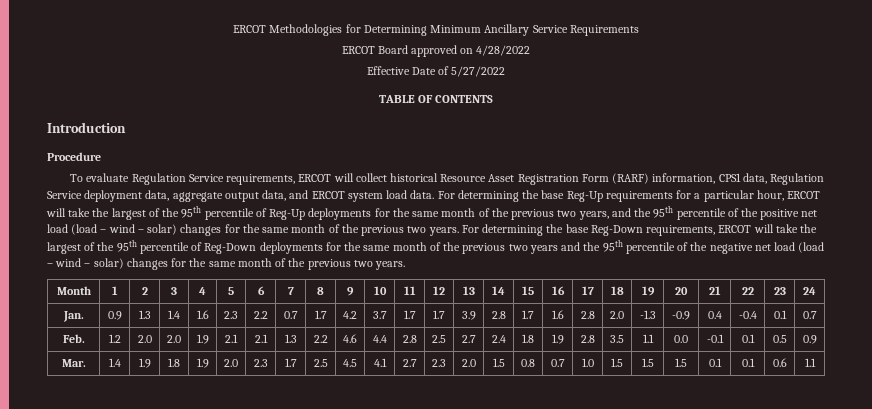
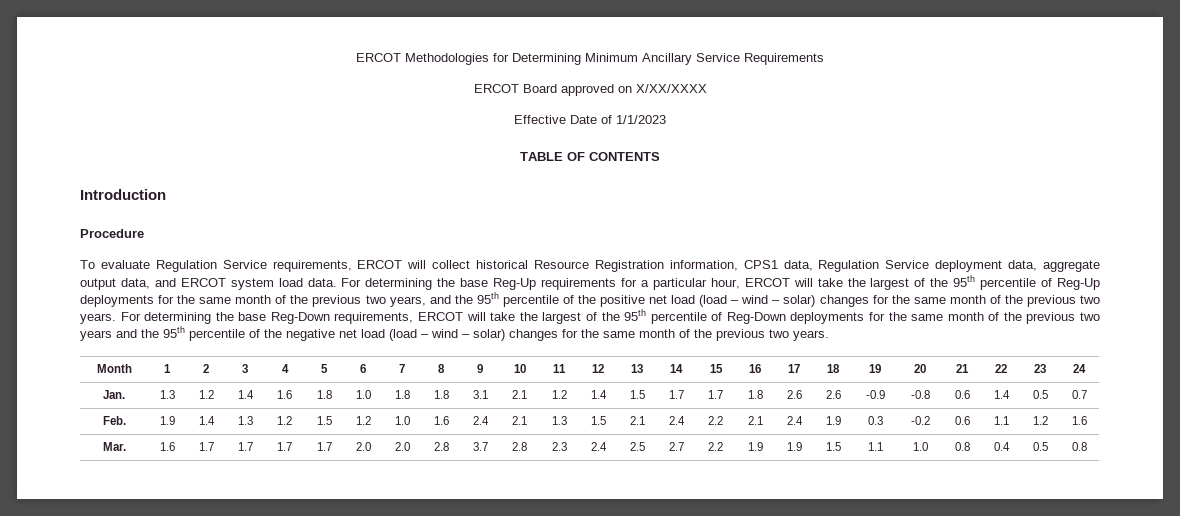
[476,45,531,56] 4/28/2022 -> [635,84,707,93] X/XX/XXXX
[451,66,506,77] 5/27/2022 -> [616,115,666,124] 1/1/2023
[488,173,650,185] Asset Registration Form (RARF) -> [594,260,664,272] Registration
[107,311,122,320] [138,310,151,319] 0.9 | 1.3 -> [159,390,175,399] [198,390,214,399] 1.3 | 1.2
[224,311,238,319] [253,311,268,319] [283,311,298,319] [314,310,327,319] [343,311,357,319] [372,311,387,319] [403,310,416,319] [433,310,445,319] [461,311,476,320] [491,311,506,319] [522,310,534,319] [551,310,564,319] [580,311,595,319] [610,311,624,319] [639,310,656,319] [672,311,690,320] [707,311,722,319] [738,311,757,319] [773,310,787,319] [802,311,817,319] [62,334,85,343] [108,334,121,343] [137,335,152,343] [167,335,181,343] [196,334,209,344] [225,334,238,343] [254,334,268,343] [284,334,297,343] [313,335,328,343] [343,334,357,343] [372,335,387,343] [402,335,417,343] 2.3 | 2.2 | 0.7 | 1.7 | 4.2 | 3.7 | 1.7 | 1.7 | 3.9 | 2.8 | 1.7 | 1.6 | 2.8 | 2.0 | -1.3 | -0.9 | 0.4 | -0.4 | 0.1 | 0.7 // Feb. | 1.2 | 2.0 | 2.0 | 1.9 | 2.1 | 2.1 | 1.3 | 2.2 | 4.6 | 4.4 | 2.8 -> [316,390,332,399] [355,390,371,399] [394,390,410,399] [433,390,449,399] [472,390,488,399] [512,390,527,399] [551,390,567,399] [590,390,607,399] [629,390,645,399] [668,390,684,399] [708,390,723,399] [747,390,763,399] [786,390,802,399] [825,390,841,399] [865,390,885,399] [910,390,930,399] [954,390,970,399] [993,390,1010,399] [1032,390,1048,399] [1071,390,1087,399] [102,416,126,425] [159,416,175,425] [198,416,215,425] [237,416,253,425] [277,416,292,425] [316,416,332,425] [355,416,371,425] [394,416,410,425] [433,416,449,425] [472,416,489,425] [512,416,527,425] [551,416,567,425] [590,416,606,425] [629,416,645,425] [668,416,685,425] [708,416,723,425] [747,416,763,425] [786,416,803,425] [825,416,841,425] [867,416,883,425] [910,416,930,425] [954,416,970,425] [993,416,1009,425] [1032,416,1048,425] [1071,416,1087,425] [102,442,126,451] [159,442,175,451] [198,442,214,451] [237,442,253,451] [277,442,292,451] [316,442,332,451] [355,442,371,451] [394,442,410,451] [433,442,449,451] [472,442,488,451] [512,442,527,451] [551,442,567,451] [590,442,607,451] 1.8 | 1.0 | 1.8 | 1.8 | 3.1 | 2.1 | 1.2 | 1.4 | 1.5 | 1.7 | 1.7 | 1.8 | 2.6 | 2.6 | -0.9 | -0.8 | 0.6 | 1.4 | 0.5 | 0.7 // Feb. | 1.9 | 1.4 | 1.3 | 1.2 | 1.5 | 1.2 | 1.0 | 1.6 | 2.4 | 2.1 | 1.3 | 1.5 | 2.1 | 2.4 | 2.2 | 2.1 | 2.4 | 1.9 | 0.3 | -0.2 | 0.6 | 1.1 | 1.2 | 1.6 // Mar. | 1.6 | 1.7 | 1.7 | 1.7 | 1.7 | 2.0 | 2.0 | 2.8 | 3.7 | 2.8 | 2.3 | 2.4
[491,335,506,343] [522,334,534,343] [551,334,564,344] [580,335,595,343] [610,335,624,343] [642,334,654,343] [674,335,688,343] [706,334,724,343] [741,334,755,343] [772,335,787,343] [802,335,817,344] [61,359,86,367] [108,358,121,367] [138,358,151,368] [168,358,180,367] [196,358,209,368] [224,359,238,367] [253,359,268,367] [284,358,297,367] [313,359,328,367] [343,359,357,367] [373,358,387,367] [402,359,417,367] [432,359,446,367] [461,359,476,367] [492,358,505,367] [521,359,535,367] [550,359,565,367] [581,358,594,367] [611,358,623,367] [641,358,654,367] [675,358,687,367] [708,358,722,367] [741,358,755,367] [772,358,787,367] [804,358,816,367] 2.4 | 1.8 | 1.9 | 2.8 | 3.5 | 1.1 | 0.0 | -0.1 | 0.1 | 0.5 | 0.9 // Mar. | 1.4 | 1.9 | 1.8 | 1.9 | 2.0 | 2.3 | 1.7 | 2.5 | 4.5 | 4.1 | 2.7 | 2.3 | 2.0 | 1.5 | 0.8 | 0.7 | 1.0 | 1.5 | 1.5 | 1.5 | 0.1 | 0.1 | 0.6 | 1.1 -> [708,442,723,451] [747,442,763,451] [786,442,802,451] [825,442,841,451] [867,442,883,451] [912,442,928,451] [954,442,970,451] [993,442,1010,451] [1032,442,1048,451] [1071,442,1087,451] 2.2 | 1.9 | 1.9 | 1.5 | 1.1 | 1.0 | 0.8 | 0.4 | 0.5 | 0.8

